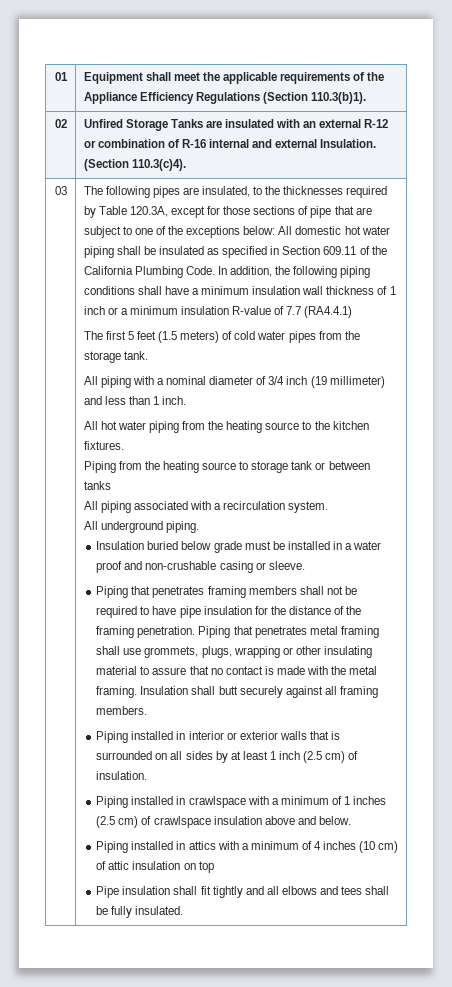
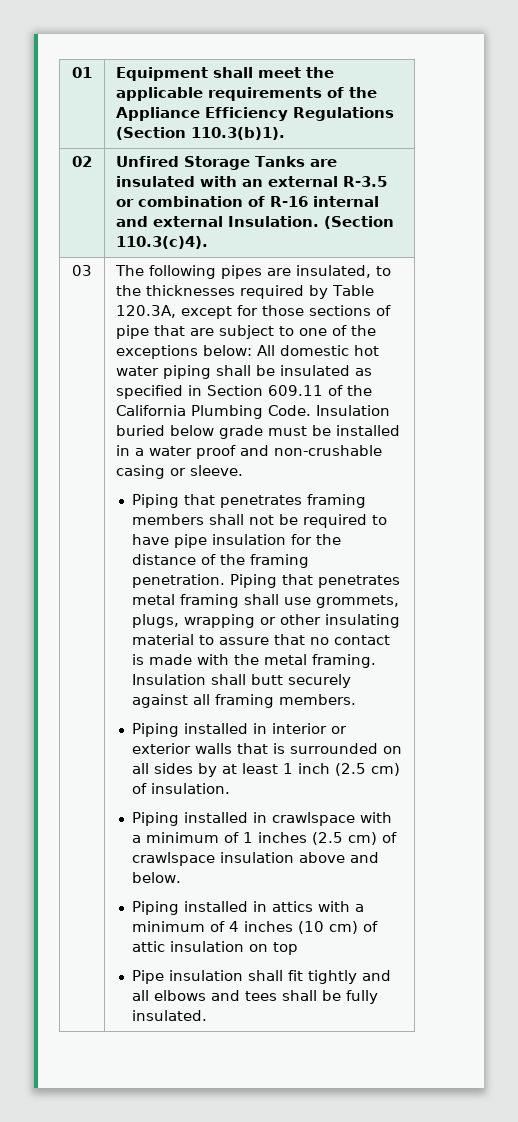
[364,119,389,128] R-12 -> [343,176,388,187] R-3.5
[217,266,371,278] [83,286,396,295] [83,306,353,318] [83,331,360,343] [83,351,148,363] [83,376,385,388] [83,396,186,405] [83,421,369,433] [83,441,124,450] [83,461,370,473] [83,481,111,490] [83,501,329,513] [83,521,199,533] In addition, the following piping conditions shall have a minimum insulation wall thickness of 1 inch or a minimum insulation R-value of 7.7 (RA4.4.1) // The first 5 feet (1.5 meters) of cold water pipes from the storage tank. // All piping with a nominal diameter of 3/4 inch (19 millimeter) and less than 1 inch. // All hot water piping from the heating source to the kitchen fixtures. // Piping from the heating source to storage tank or between tanks // All piping associated with a recirculation system. // All underground piping. // -> (312, 410) none

